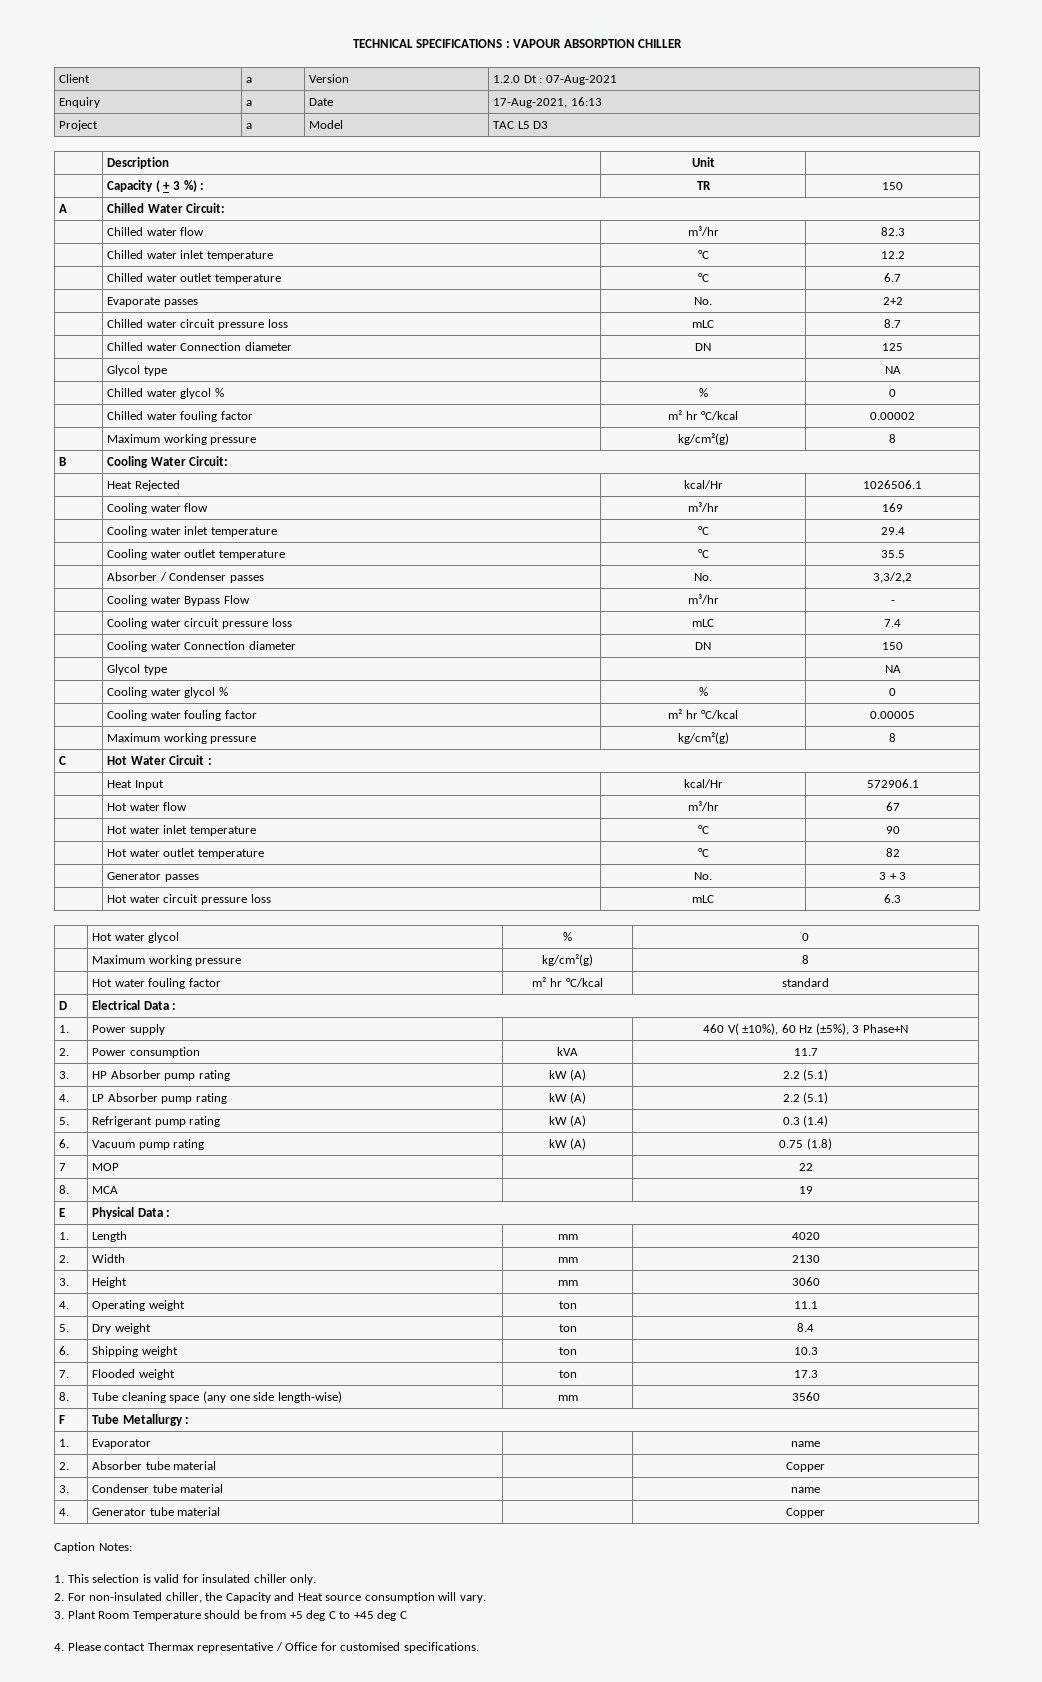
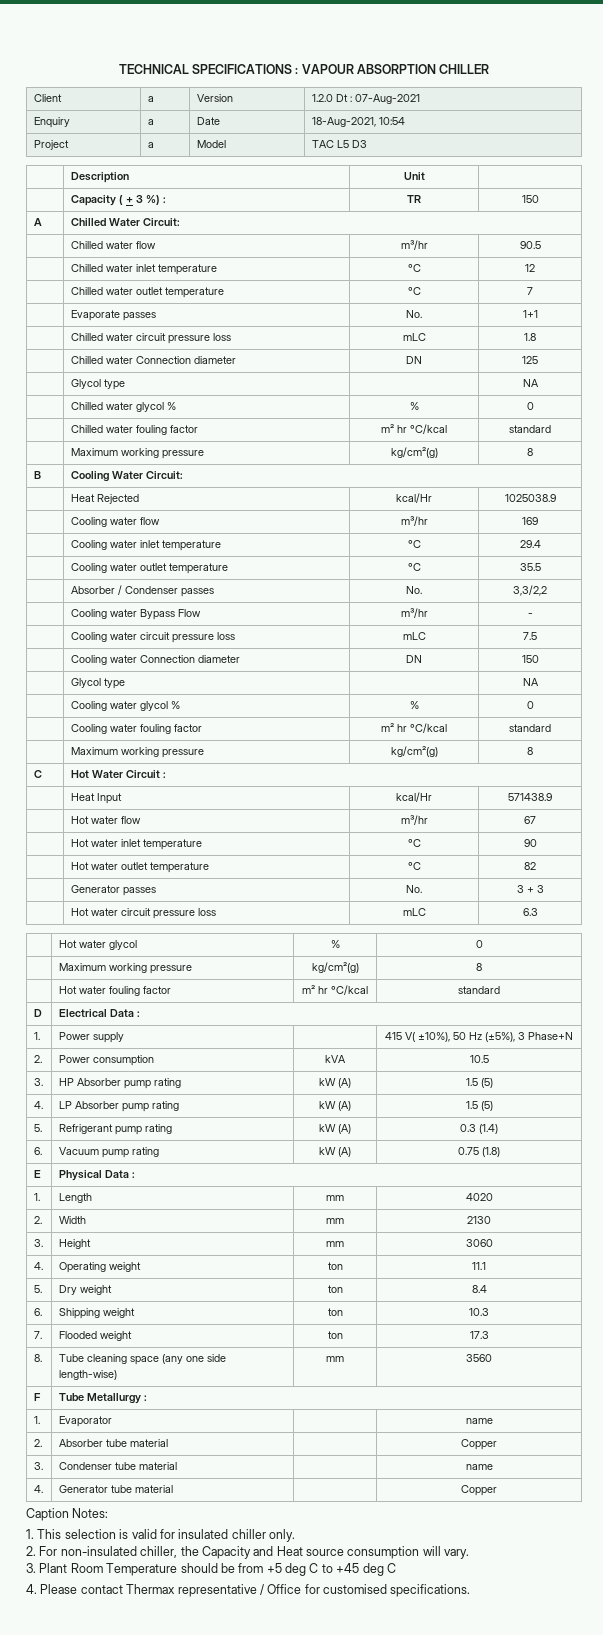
[493,97,602,108] 17-Aug-2021, 16:13 -> [311,117,405,127] 18-Aug-2021, 10:54
[880,227,905,236] 82.3 -> [519,241,541,249] 90.5
[880,251,905,259] 12.2 -> [525,264,535,272] 12
[884,273,901,282] 6.7 -> [527,287,533,295] 7
[882,297,903,305] 2+2 -> [522,310,538,318] 1+1
[884,319,901,328] 8.7 -> [524,333,536,341] 1.8
[870,412,915,420] 0.00002 -> [509,425,551,433] standard
[863,480,922,489] 1026506.1 -> [504,494,556,502] 1025038.9
[884,619,901,627] 7.4 -> [523,632,537,640] 7.5
[870,711,915,719] 0.00005 -> [509,724,551,732] standard
[866,779,919,788] 572906.1 -> [508,793,552,801] 571438.9
[703,1024,725,1033] 460 -> [385,1032,402,1040] 415
[781,1024,796,1033] 60 -> [453,1032,466,1040] 50
[793,1048,818,1056] 11.7 -> [469,1055,489,1063] 10.5
[782,1069,829,1081] 2.2 (5.1) -> [465,1078,493,1088] 1.5 (5)
[782,1092,829,1104] 2.2 (5.1) -> [465,1101,493,1111] 1.5 (5)
[59,1163,67,1171] [92,1163,120,1171] [798,1163,813,1171] [59,1185,70,1194] [92,1186,119,1194] [798,1186,813,1194] // 7 | MOP | | 22 // 8. | MCA | | 19 -> (500, 1152) none

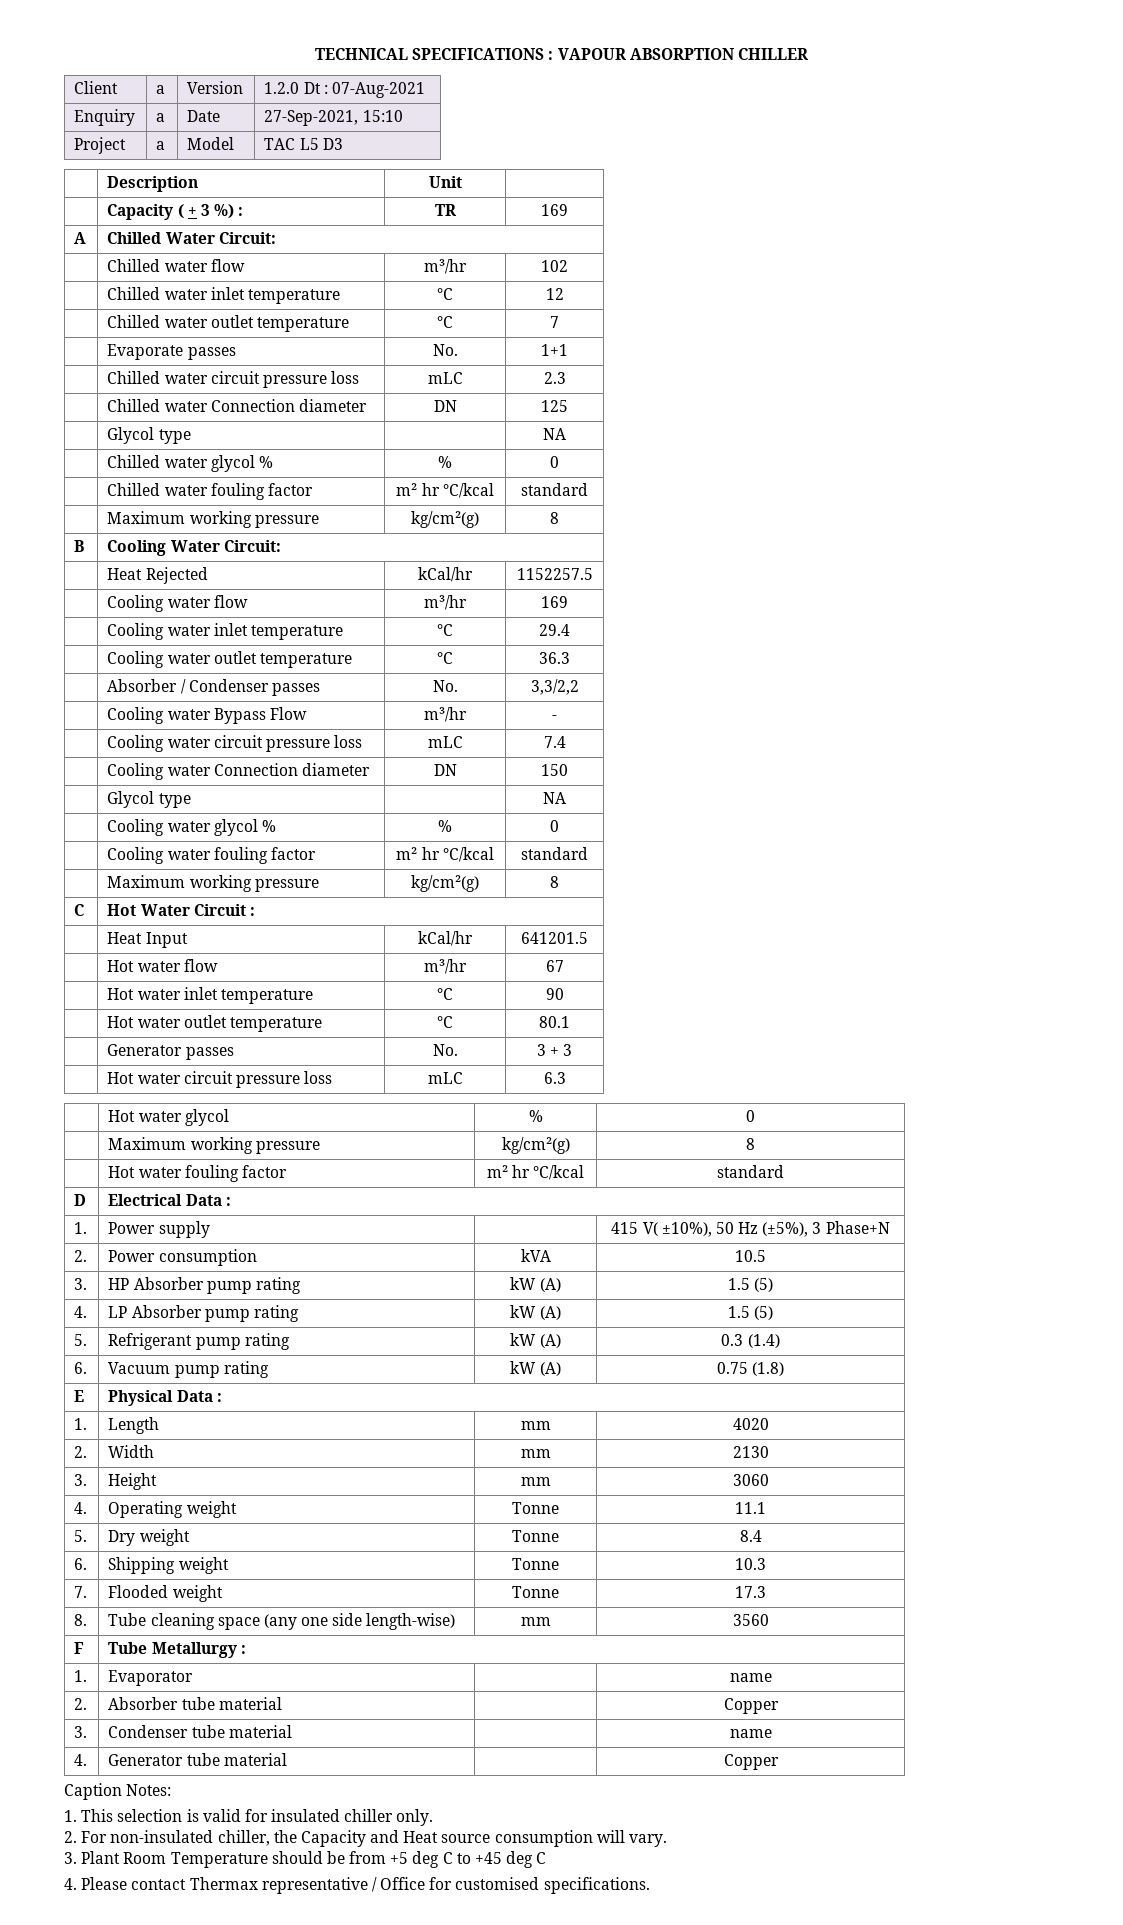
[311,117,405,127] 18-Aug-2021, 10:54 -> [264,110,403,126] 27-Sep-2021, 15:10
[521,195,539,203] 150 -> [541,204,568,216] 169
[519,241,541,249] 90.5 -> [541,260,568,272] 102
[524,333,536,341] 1.8 -> [543,372,566,384] 2.3
[396,493,432,503] [504,494,556,502] kcal/Hr | 1025038.9 -> [418,567,473,582] [516,568,593,580] kCal/hr | 1152257.5
[519,563,541,571] 35.5 -> [539,652,570,664] 36.3
[523,632,537,640] 7.5 -> [543,736,566,748] 7.4
[396,792,432,802] [508,793,552,801] kcal/Hr | 571438.9 -> [418,931,473,946] [521,932,588,944] kCal/hr | 641201.5
[524,862,536,870] 82 -> [539,1016,570,1028] 80.1
[327,1262,343,1270] ton -> [512,1502,559,1514] Tonne
[327,1285,343,1293] ton -> [512,1530,559,1542] Tonne
[327,1308,343,1316] ton -> [512,1558,559,1570] Tonne
[327,1331,343,1339] ton -> [512,1586,559,1598] Tonne

